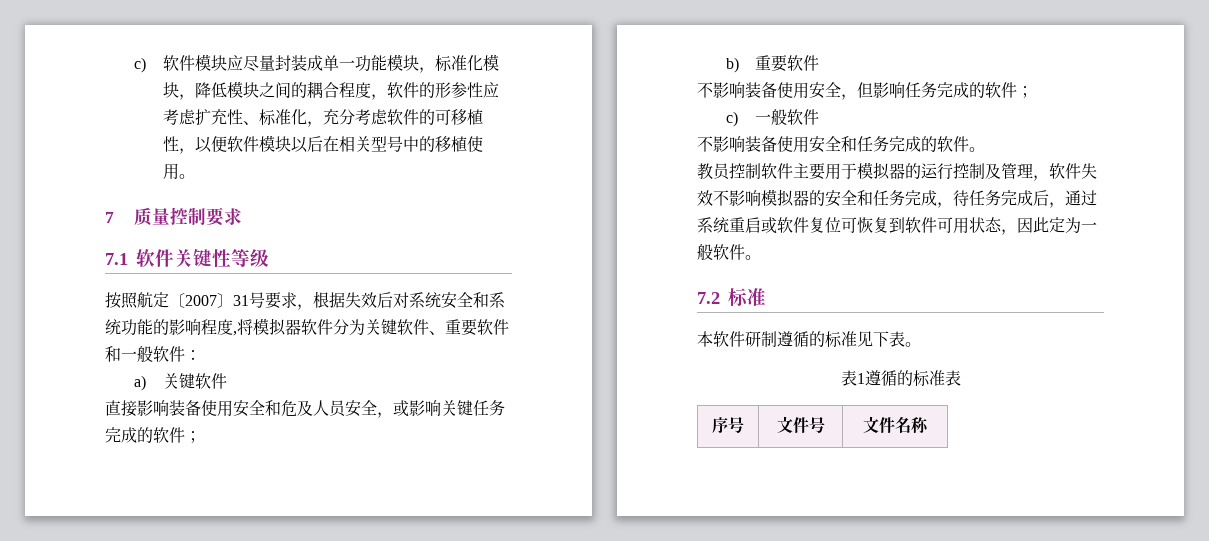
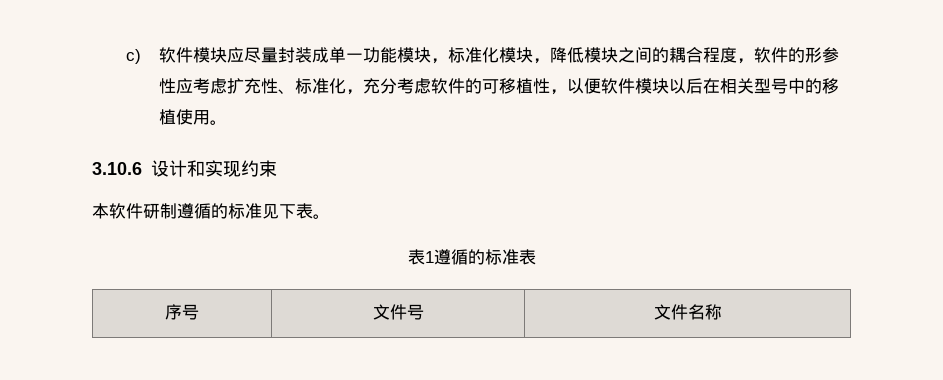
[105,207,243,226] [105,249,269,268] [105,291,505,310] [105,318,509,336] [105,346,201,362] [134,373,228,391] [105,400,505,418] [105,427,201,443] [726,55,820,73] [697,82,1033,100] [726,109,820,127] [697,136,985,153] [697,162,1097,181] [697,189,1097,208] [697,217,1097,235] [697,244,761,260] [697,288,766,307] 7质量控制要求 // 7.1软件关键性等级 // 按照航定〔2007〕31号要求，根据失效后对系统安全和系统功能的影响程度,将模拟器软件分为关键软件、重要软件和一般软件： // a)关键软件 // 直接影响装备使用安全和危及人员安全，或影响关键任务完成的软件； // b)重要软件 // 不影响装备使用安全，但影响任务完成的软件； // c)一般软件 // 不影响装备使用安全和任务完成的软件。 // 教员控制软件主要用于模拟器的运行控制及管理，软件失效不影响模拟器的安全和任务完成，待任务完成后，通过系统重启或软件复位可恢复到软件可用状态，因此定为一般软件。 // 7.2标准 -> [92,160,277,177] 3.10.6设计和实现约束

